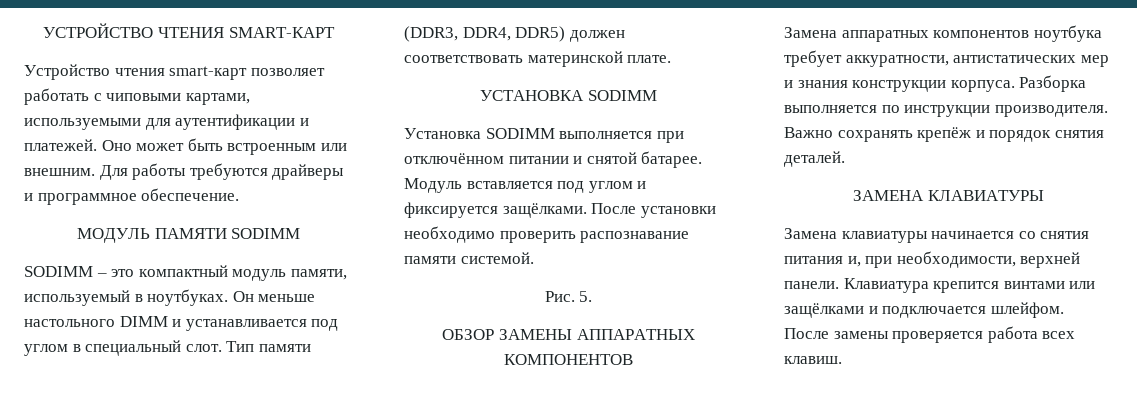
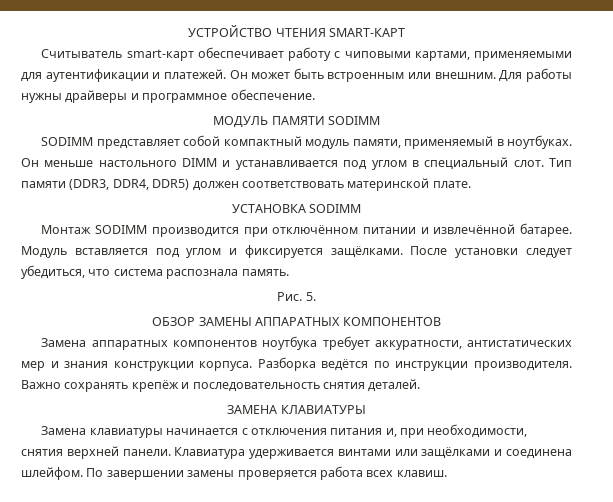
[24,64,325,80] [24,88,89,105] Устройство чтения smart-карт позволяет работать -> [41,47,332,61] Считыватель smart-карт обеспечивает работу
[24,118,141,130] используемыми -> [474,51,573,61] применяемыми
[101,140,132,151] Оно -> [229,70,248,79] Он
[189,163,268,180] требуются -> [21,93,62,103] нужны
[96,269,135,277] – это -> [96,135,221,149] представляет собой
[24,290,130,306] используемый -> [404,136,494,149] применяемый
[404,128,653,139] Установка SODIMM выполняется -> [41,225,239,237] Монтаж SODIMM производится
[586,152,637,164] снятой -> [433,224,516,234] извлечённой
[404,226,690,243] [404,252,534,264] необходимо проверить распознавание памяти системой. -> [526,248,572,258] [21,265,289,279] следует убедиться, что система распознала память.
[784,105,877,113] выполняется -> [321,359,369,371] ведётся
[989,130,1052,142] порядок -> [192,382,320,392] последовательность
[1018,231,1090,239] со снятия -> [241,428,327,435] с отключения
(1016, 259) none -> [21,449,63,456] снятия
[933,281,1000,293] крепится -> [249,449,335,459] удерживается
[882,302,1064,318] [784,328,829,339] подключается шлейфом. После -> [505,449,572,459] [21,467,184,480] соединена шлейфом. По завершении

